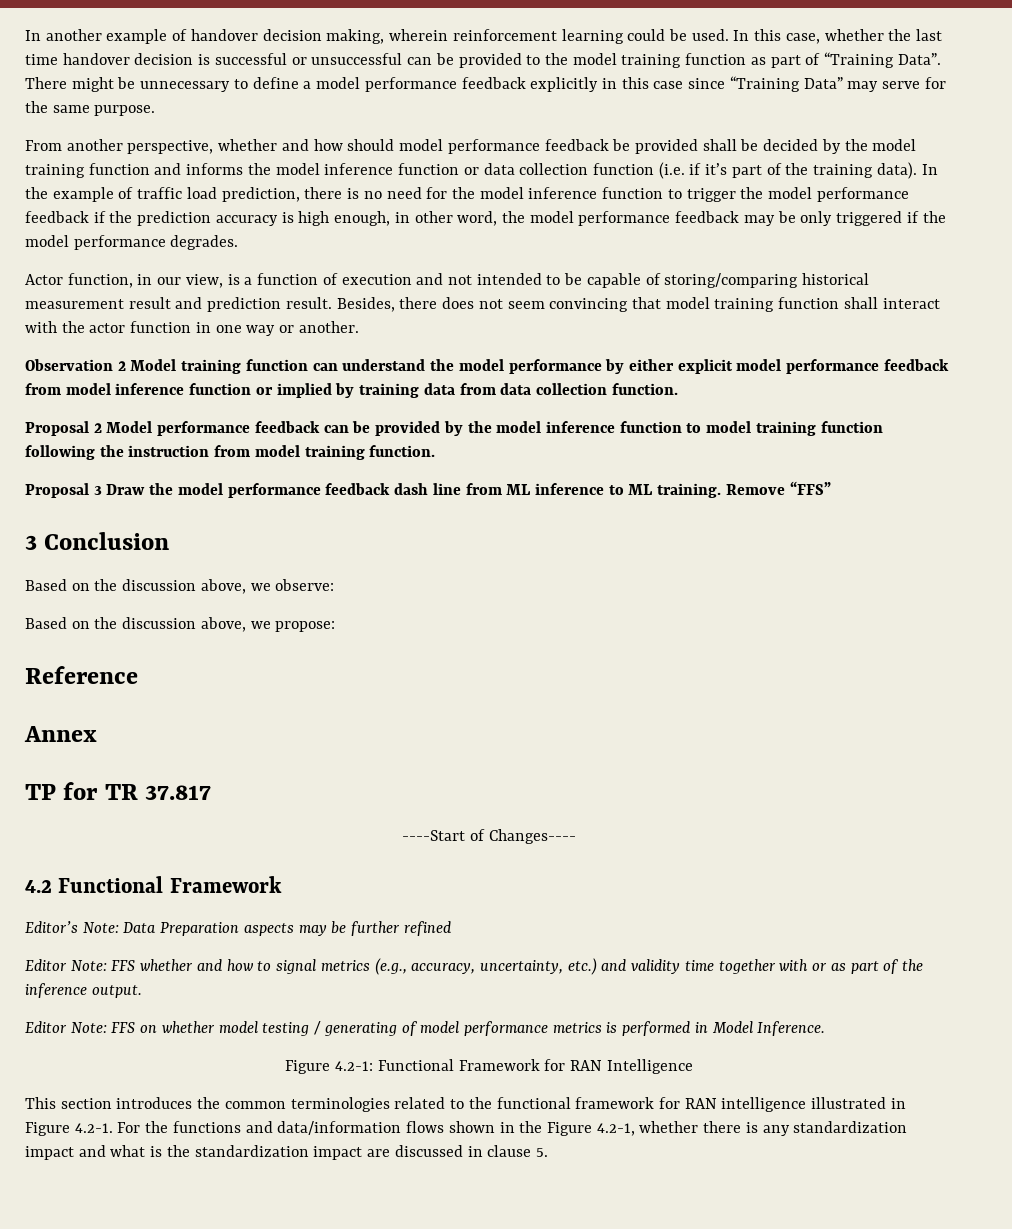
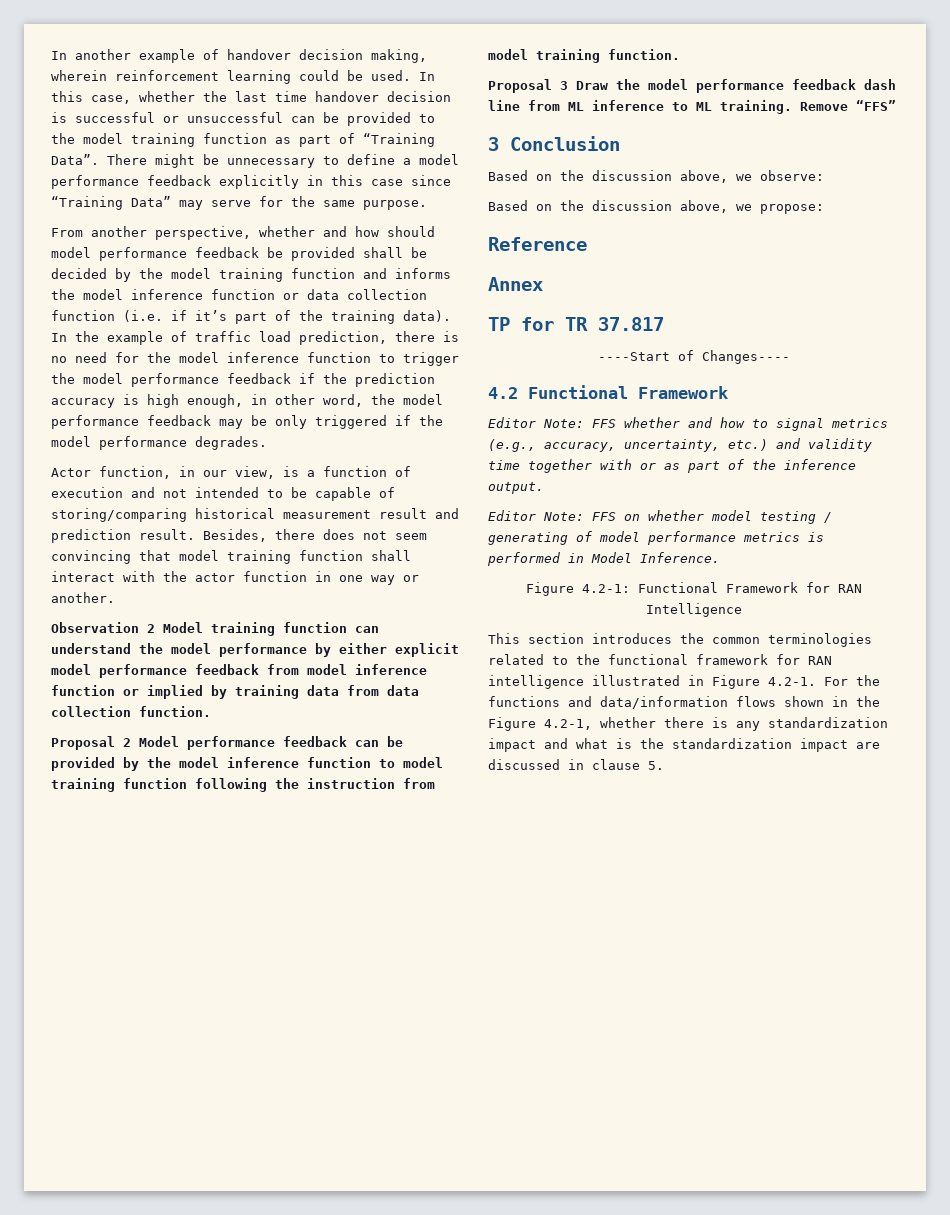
[25,921,452,936] // Editor’s Note: Data Preparation aspects may be further refined -> (728, 392) none

